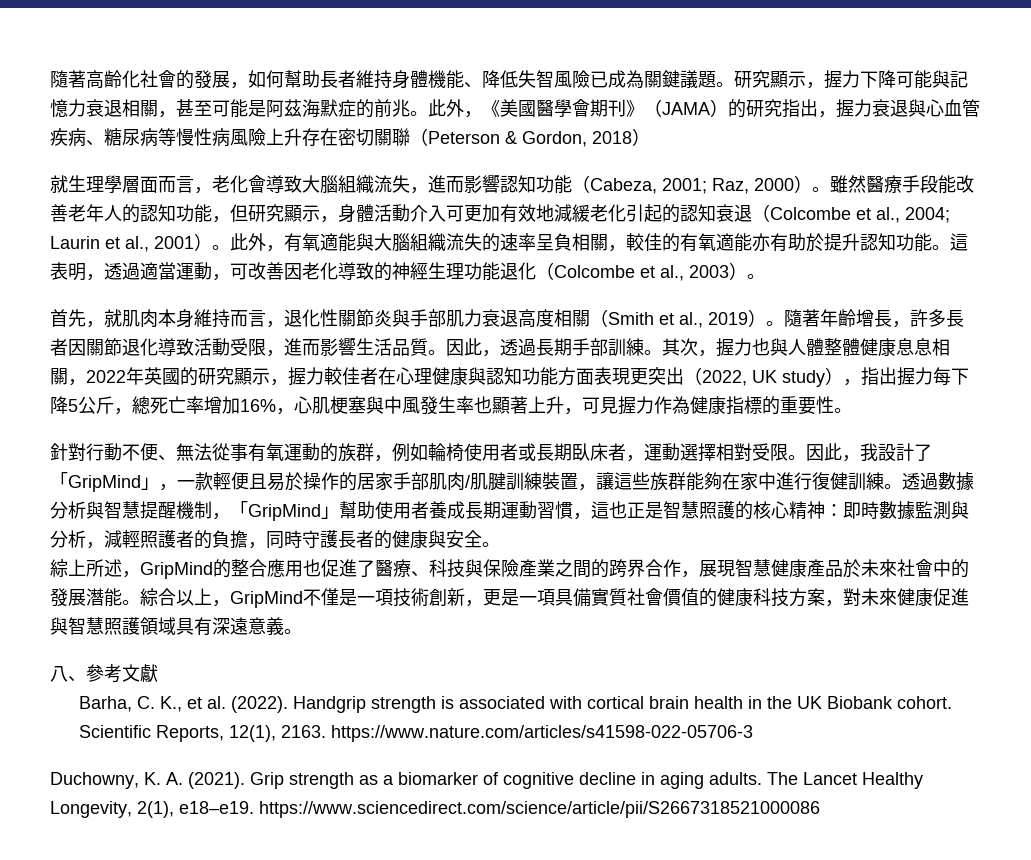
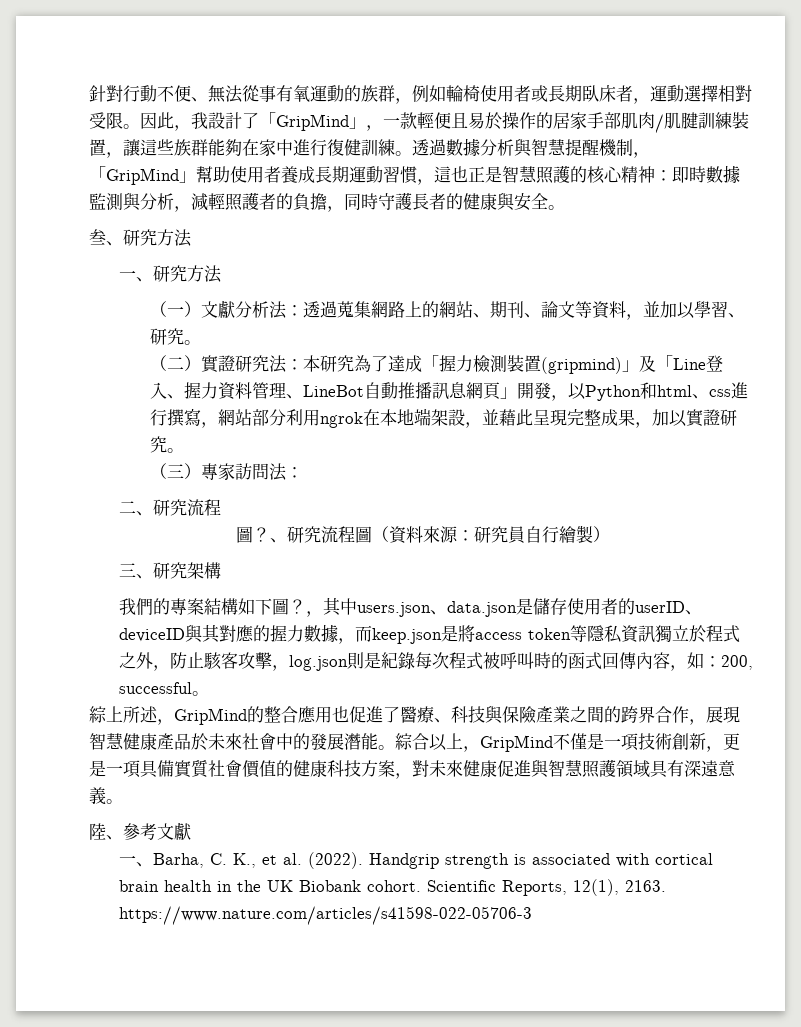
[50,70,968,89] [50,99,980,118] [50,128,650,147] [50,175,974,194] [50,204,950,223] [50,233,968,252] [50,262,765,281] [50,309,964,328] [50,338,950,357] [50,367,969,387] [50,396,852,415] 隨著高齡化社會的發展，如何幫助長者維持身體機能、降低失智風險已成為關鍵議題。研究顯示，握力下降可能與記憶力衰退相關，甚至可能是阿茲海默症的前兆。此外，《美國醫學會期刊》（JAMA）的研究指出，握力衰退與心血管疾病、糖尿病等慢性病風險上升存在密切關聯（Peterson & Gordon, 2018） // 就生理學層面而言，老化會導致大腦組織流失，進而影響認知功能（Cabeza, 2001; Raz, 2000）。雖然醫療手段能改善老年人的認知功能，但研究顯示，身體活動介入可更加有效地減緩老化引起的認知衰退（Colcombe et al., 2004; Laurin et al., 2001）。此外，有氧適能與大腦組織流失的速率呈負相關，較佳的有氧適能亦有助於提升認知功能。這表明，透過適當運動，可改善因老化導致的神經生理功能退化（Colcombe et al., 2003）。 // 首先，就肌肉本身維持而言，退化性關節炎與手部肌力衰退高度相關（Smith et al., 2019）。隨著年齡增長，許多長者因關節退化導致活動受限，進而影響生活品質。因此，透過長期手部訓練。其次，握力也與人體整體健康息息相關，2022年英國的研究顯示，握力較佳者在心理健康與認知功能方面表現更突出（2022, UK study），指出握力每下降5公斤，總死亡率增加16%，心肌梗塞與中風發生率也顯著上升，可見握力作為健康指標的重要性。 // -> (89, 93) none
(500, 544) none -> [89,229,192,247] [119,265,223,283] [149,300,745,320] [149,328,201,345] [149,355,723,374] [149,382,748,401] [149,408,737,428] [149,436,184,453] [149,463,303,481] [119,499,222,516] [235,525,610,544] [119,562,222,579] [119,597,703,617] [119,624,741,644] [119,652,754,671] [119,682,210,696] // 叁、研究方法 // 一、研究方法 // （一）文獻分析法：透過蒐集網路上的網站、期刊、論文等資料，並加以學習、研究。 // （二）實證研究法：本研究為了達成「握力檢測裝置(gripmind)」及「Line登入、握力資料管理、LineBot自動推播訊息網頁」開發，以Python和html、css進行撰寫，網站部分利用ngrok在本地端架設，並藉此呈現完整成果，加以實證研究。 // （三）專家訪問法： // 二、研究流程 // 圖？、研究流程圖（資料來源：研究員自行繪製） // 三、研究架構 // 我們的專案結構如下圖？，其中users.json、data.json是儲存使用者的userID、deviceID與其對應的握力數據，而keep.json是將access token等隱私資訊獨立於程式之外，防止駭客攻擊，log.json則是紀錄每次程式被呼叫時的函式回傳內容，如：200, successful。
[50,666,68,682] 八 -> [89,823,106,840] 陸
(158, 673) none -> [119,855,154,867] 一、
[50,772,923,789] [50,801,820,818] // Duchowny, K. A. (2021). Grip strength as a biomarker of cognitive decline in aging adults. The Lancet Healthy Longevity, 2(1), e18–e19. https://www.sciencedirect.com/science/article/pii/S2667318521000086 -> (533, 915) none

